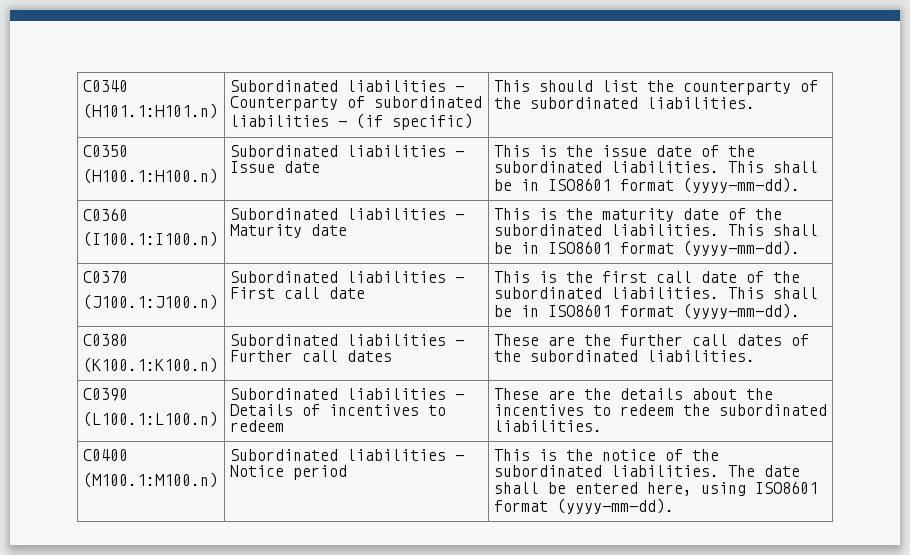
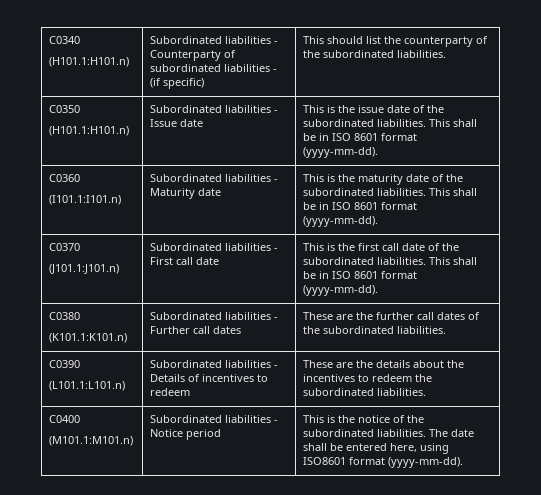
[82,168,218,184] (H100.1:H100.n) -> [49,126,130,136] (H101.1:H101.n)
[547,178,611,191] ISO8601 -> [332,133,379,141] ISO 8601
[82,231,218,247] (I100.1:I100.n) -> [49,195,122,205] (I101.1:I101.n)
[547,241,611,254] ISO8601 -> [332,202,379,210] ISO 8601
[82,294,218,310] (J100.1:J100.n) -> [49,264,120,274] (J101.1:J101.n)
[547,304,611,317] ISO8601 -> [332,271,379,279] ISO 8601
[82,357,218,373] (K100.1:K100.n) -> [49,333,128,343] (K101.1:K101.n)
[82,411,218,427] (L100.1:L100.n) -> [49,381,126,391] (L101.1:L101.n)
[82,472,218,488] (M100.1:M100.n) -> [49,436,134,446] (M101.1:M101.n)

